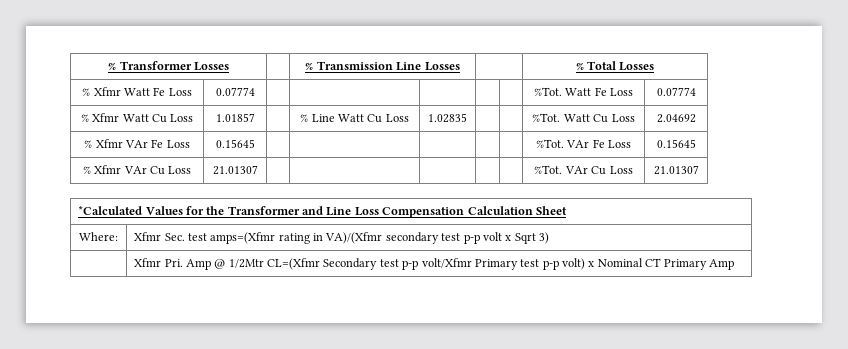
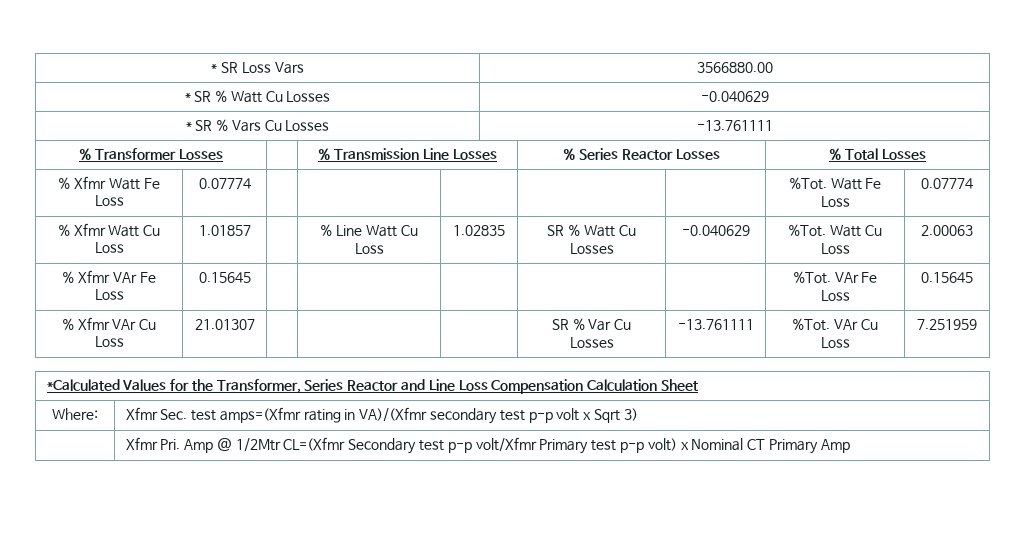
(108, 66) none -> [211,62,304,74] [696,62,773,73] [184,90,331,103] [700,91,769,102] [185,119,330,132] [696,120,773,131] * SR Loss Vars | 3566880.00 // * SR % Watt Cu Losses | -0.040629 // * SR % Vars Cu Losses | -13.761111 //
(460, 66) none -> [563,148,720,160] % Series Reactor Losses
(467, 118) | -> [547,224,636,237] [569,243,614,254] [681,225,750,236] SR % Watt Cu Losses | -0.040629
[656,114,696,123] 2.04692 -> [921,225,973,236] 2.00063
(258, 170) | -> [551,318,632,331] [569,337,614,348] [677,319,754,330] SR % Var Cu Losses | -13.761111
[653,165,699,175] 21.01307 -> [917,319,977,330] 7.251959
[227,206,300,215] Transformer -> [216,379,399,393] Transformer, Series Reactor

